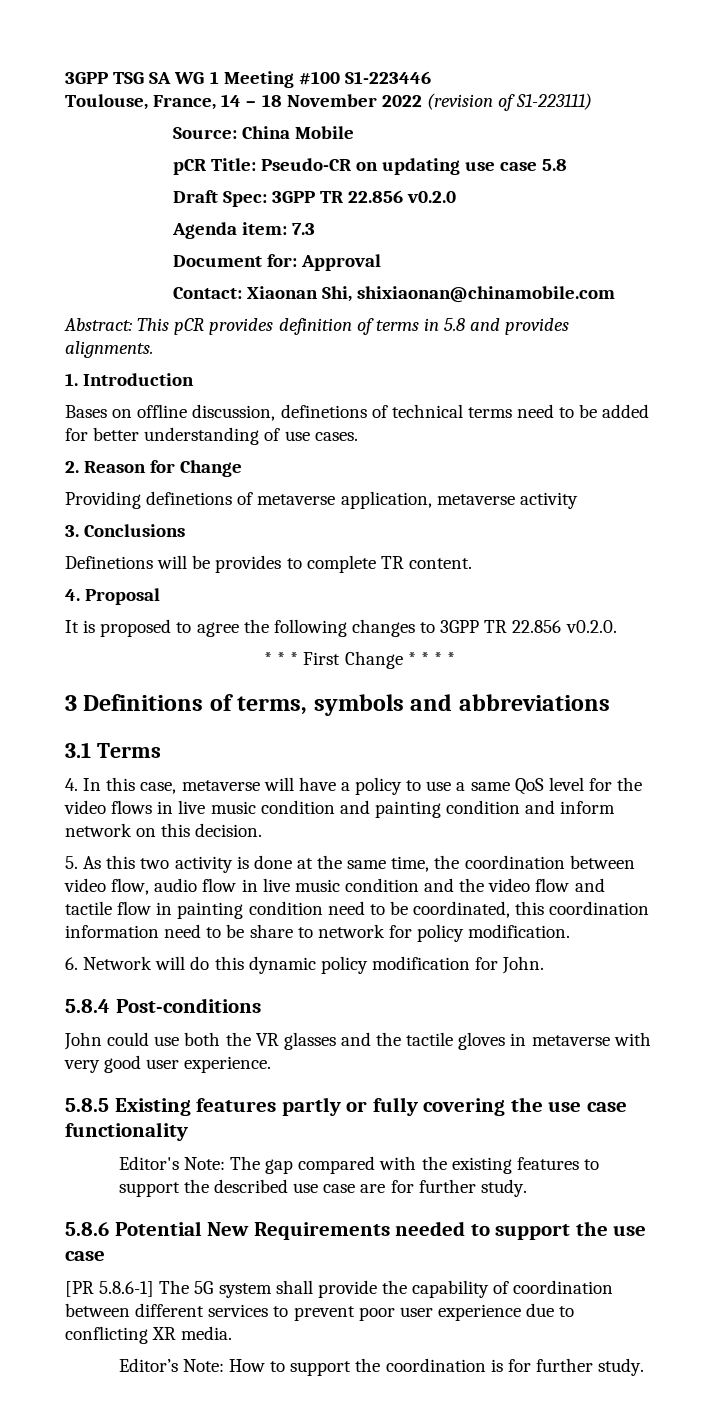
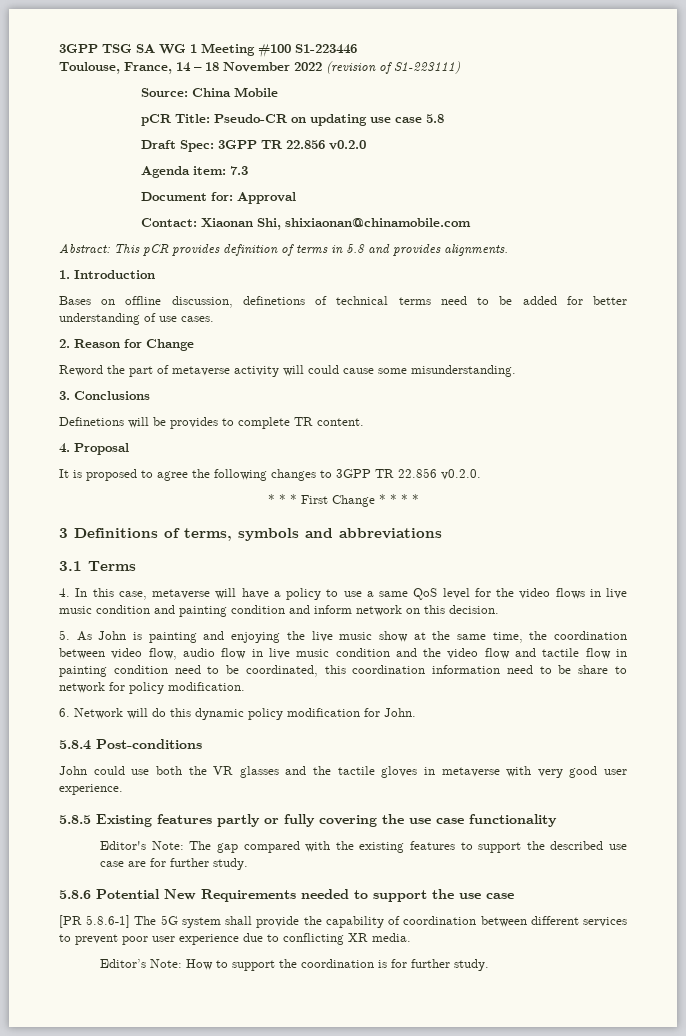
[65,491,578,509] Providing definetions of metaverse application, metaverse activity -> [59,365,516,377] Reword the part of metaverse activity will could cause some misunderstanding.
[106,855,292,873] this two activity is done -> [98,631,408,643] John is painting and enjoying the live music show

